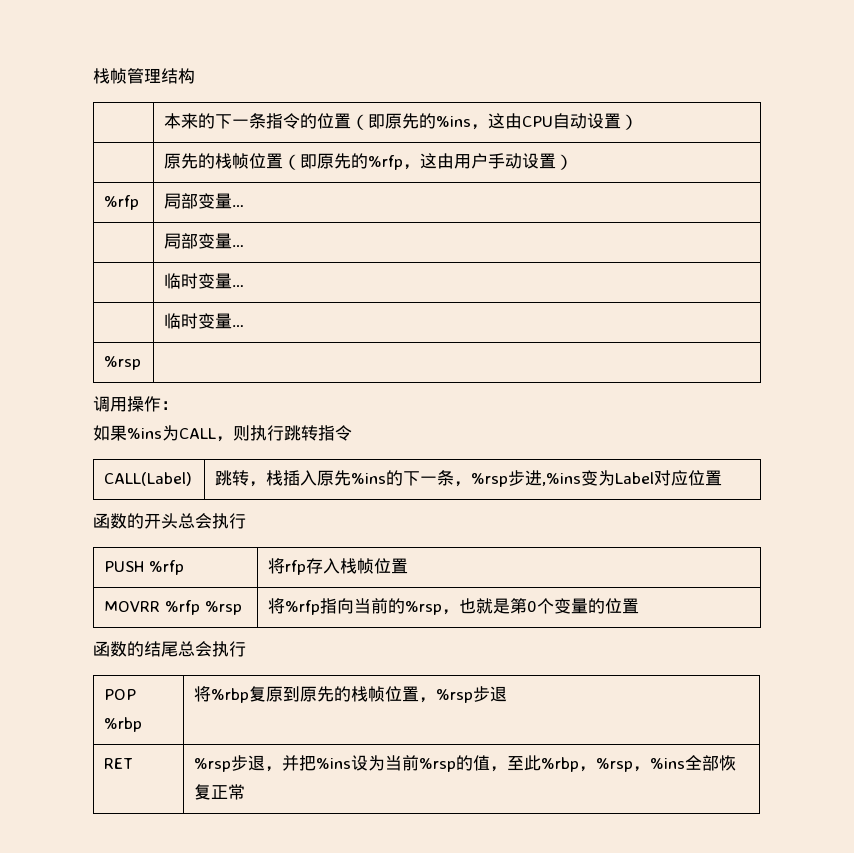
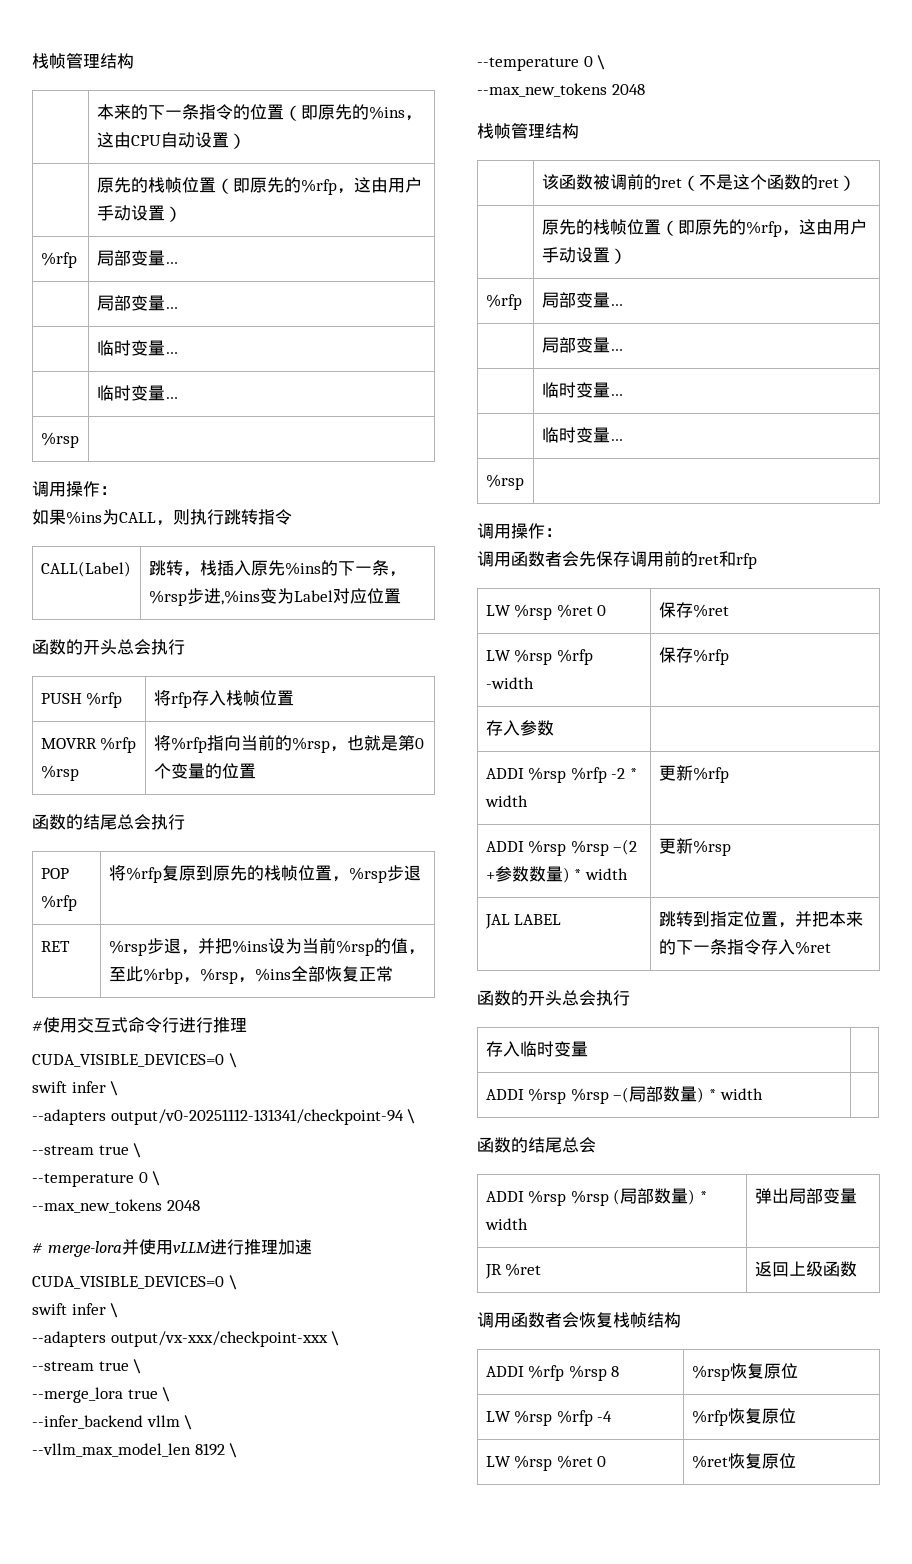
[104,717,143,732] [194,686,250,703] %rbp | 将%rbp -> [40,895,77,911] [108,865,162,883] %rfp | 将%rfp
(246, 792) none -> [32,1017,247,1033] [32,1053,238,1068] [32,1081,120,1096] [32,1109,417,1125] [32,1143,143,1158] [32,1171,162,1187] [32,1199,200,1213] [32,1239,312,1257] [32,1275,238,1290] [32,1303,120,1318] [32,1331,341,1347] [32,1359,143,1374] [32,1387,172,1403] [32,1415,194,1430] [32,1443,239,1458] [477,55,607,71] [477,83,645,97] [477,123,579,139] [541,174,856,191] [541,219,867,237] [541,247,627,264] [485,294,522,310] [541,292,623,308] [541,337,623,353] [541,382,623,398] [541,427,623,443] [485,474,524,490] [477,523,562,539] [477,551,757,569] [485,604,607,620] [658,602,729,618] [485,649,593,665] [485,677,534,689] [658,647,729,665] [485,720,554,736] [485,767,637,783] [484,795,528,807] [658,765,729,783] [485,839,638,856] [485,866,628,883] [658,838,731,856] [484,914,562,929] [658,911,863,928] [658,939,831,955] [477,990,630,1006] [485,1041,588,1057] [485,1086,763,1104] [477,1137,596,1153] [485,1188,707,1206] [484,1218,528,1230] [754,1188,857,1204] [484,1263,542,1279] [754,1261,857,1277] [477,1312,681,1328] [485,1365,620,1381] [691,1363,798,1381] [485,1410,613,1426] [691,1408,796,1426] [485,1455,607,1471] [691,1453,796,1469] // #使用交互式命令行进行推理 // CUDA_VISIBLE_DEVICES=0 \ // swift infer \ // --adapters output/v0-20251112-131341/checkpoint-94 \ // --stream true \ // --temperature 0 \ // --max_new_tokens 2048 // # merge-lora并使用vLLM进行推理加速 // CUDA_VISIBLE_DEVICES=0 \ // swift infer \ // --adapters output/vx-xxx/checkpoint-xxx \ // --stream true \ // --merge_lora true \ // --infer_backend vllm \ // --vllm_max_model_len 8192 \ // --temperature 0 \ // --max_new_tokens 2048 // 栈帧管理结构 // | 该函数被调前的ret（不是这个函数的ret） // | 原先的栈帧位置（即原先的%rfp，这由用户手动设置） // %rfp | 局部变量… // | 局部变量… // | 临时变量… // | 临时变量… // %rsp | // 调用操作： // 调用函数者会先保存调用前的ret和rfp // LW %rsp %ret 0 | 保存%ret // LW %rsp %rfp -width | 保存%rfp // 存入参数 | // ADDI %rsp %rfp -2 * width | 更新%rfp // ADDI %rsp %rsp –(2 +参数数量) * width | 更新%rsp // JAL LABEL | 跳转到指定位置，并把本来的下一条指令存入%ret // 函数的开头总会执行 // 存入临时变量 | // ADDI %rsp %rsp –(局部数量) * width | // 函数的结尾总会 // ADDI %rsp %rsp (局部数量) * width | 弹出局部变量 // JR %ret | 返回上级函数 // 调用函数者会恢复栈帧结构 // ADDI %rfp %rsp 8 | %rsp恢复原位 // LW %rsp %rfp -4 | %rfp恢复原位 // LW %rsp %ret 0 | %ret恢复原位

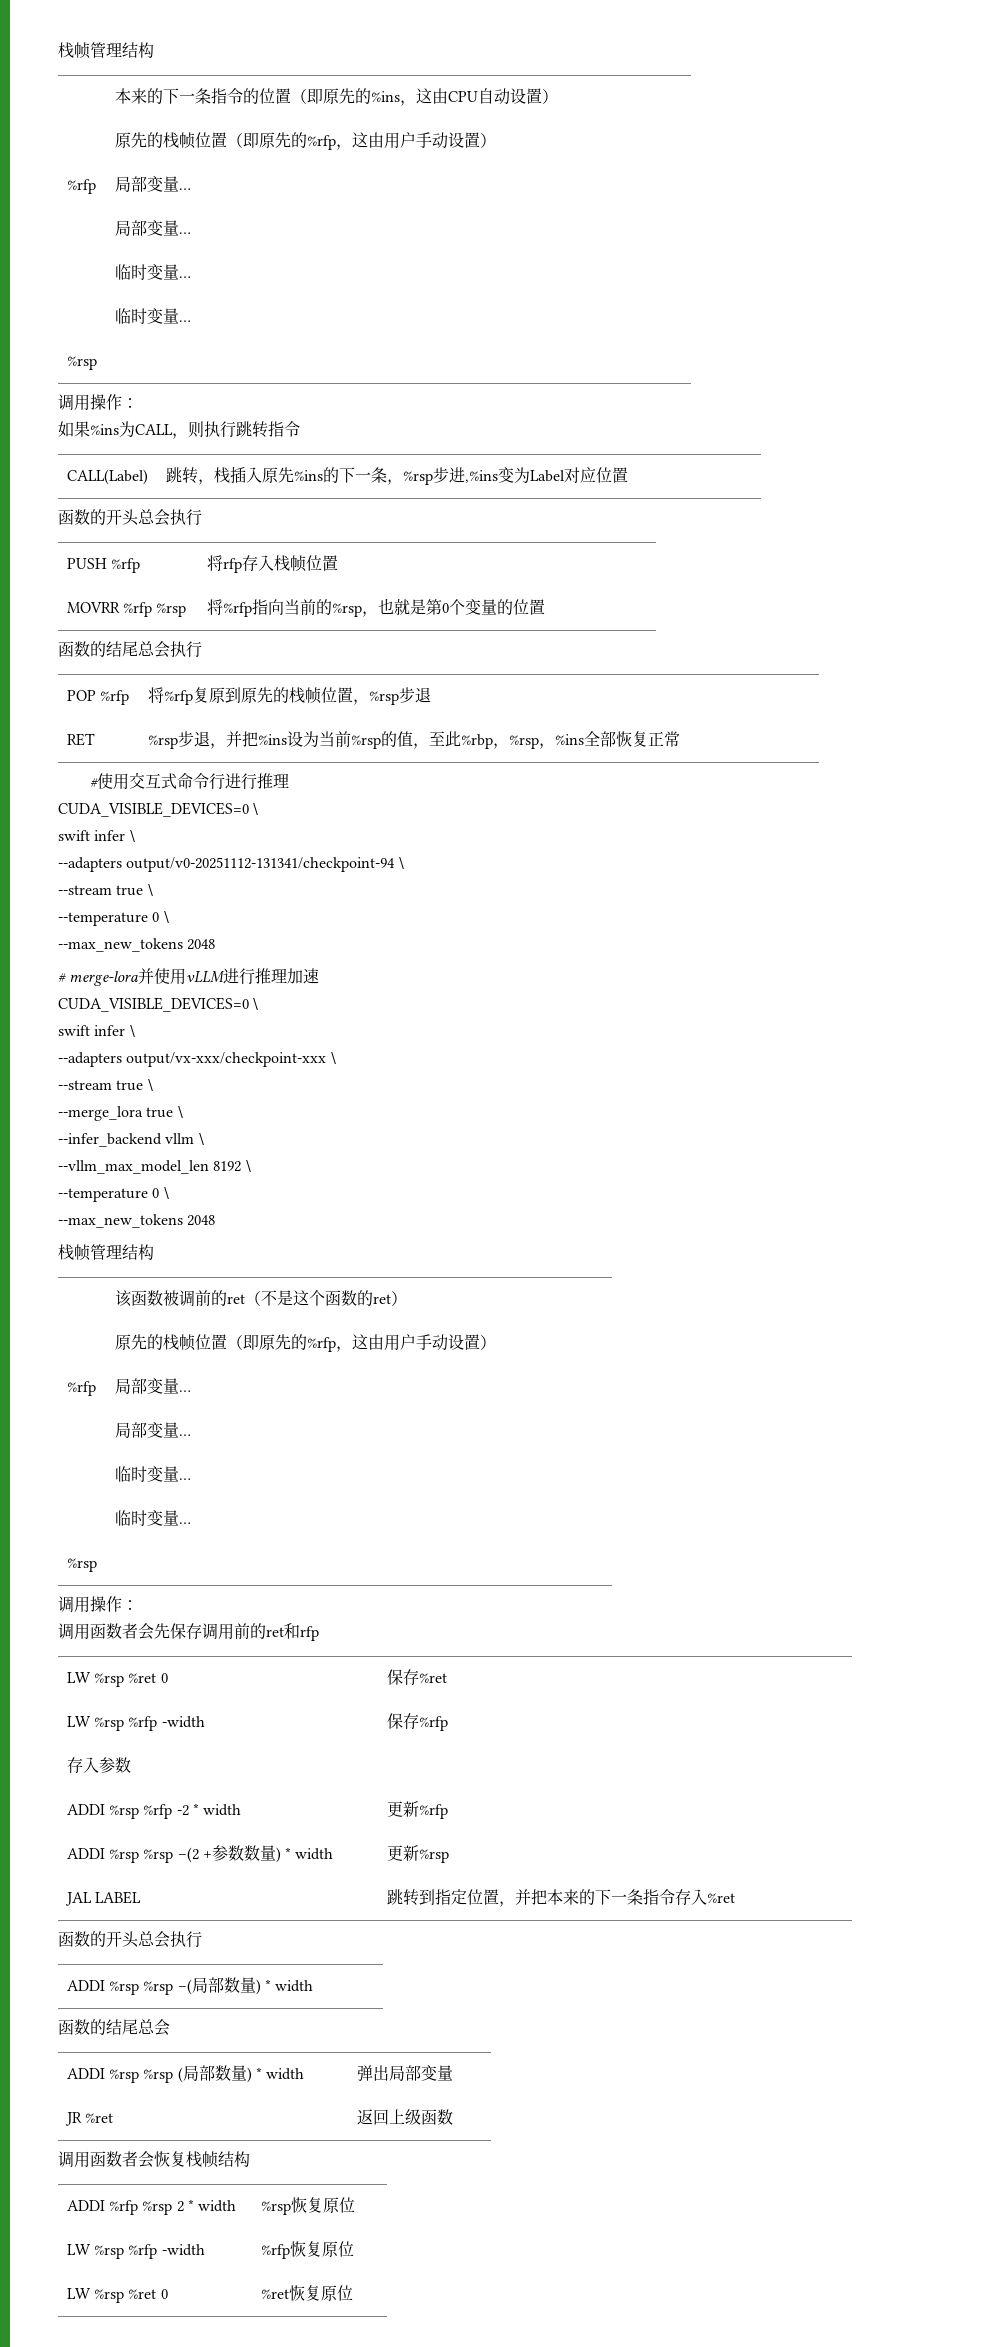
[485,1041,588,1057] // 存入临时变量 | -> (202, 1939) none
[611,1366,620,1377] 8 -> [176,2199,237,2212] 2 * width
[597,1411,613,1422] -4 -> [161,2244,205,2256] -width

